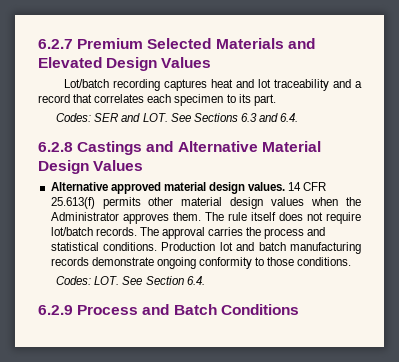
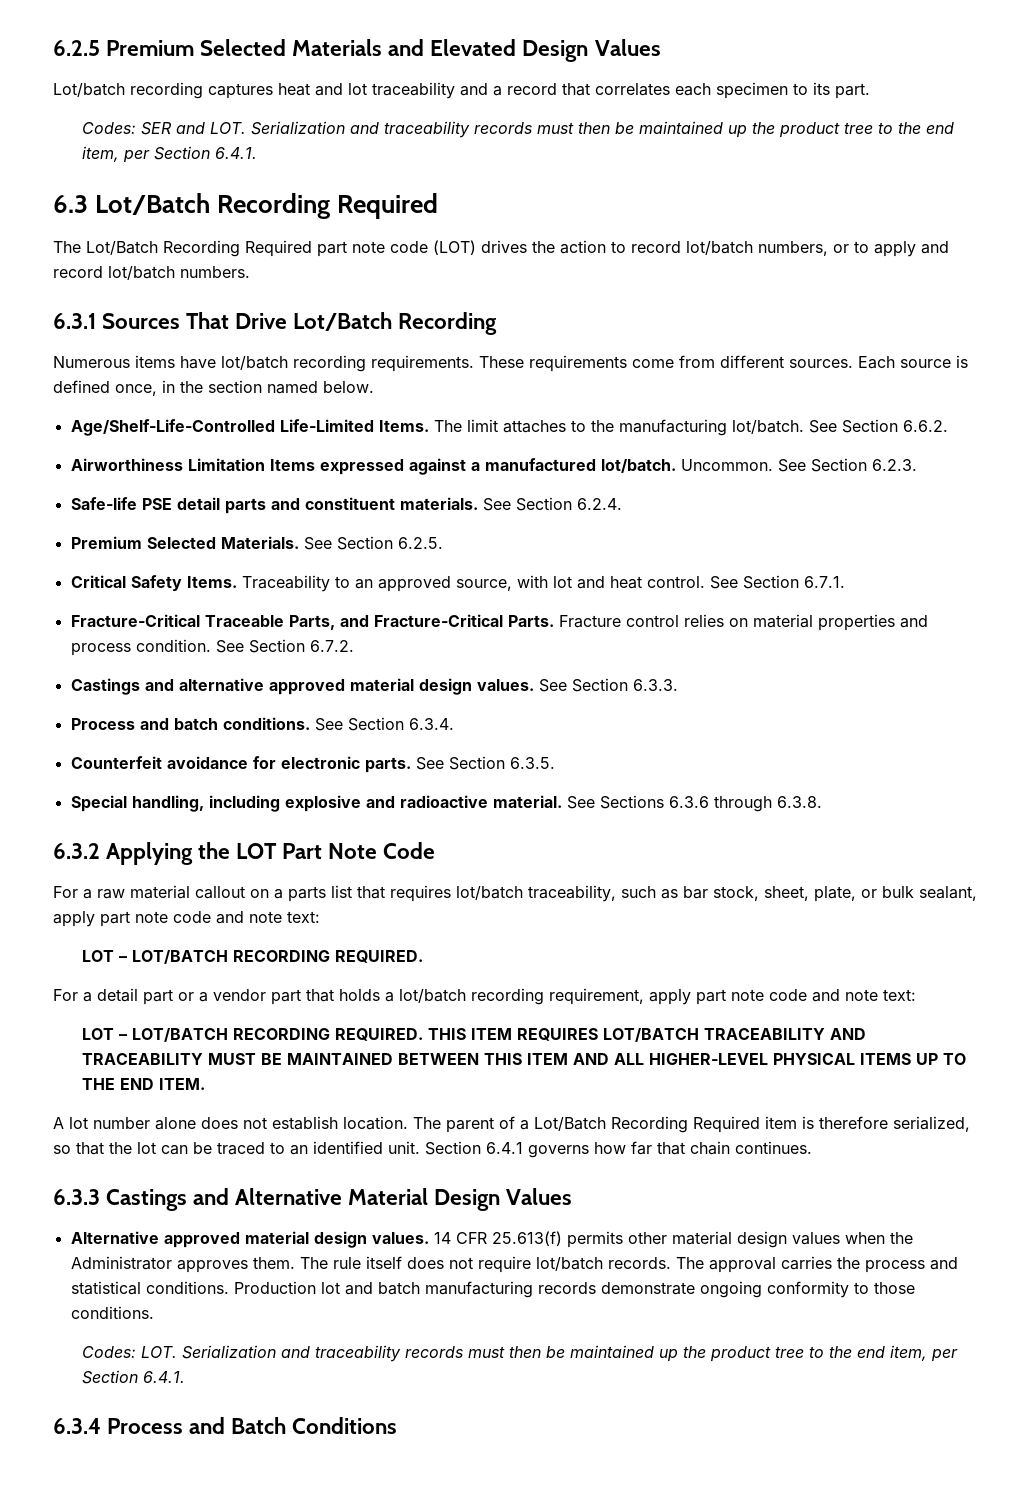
[38,39,73,49] 6.2.7 -> [53,40,100,56] 6.2.5
[170,113,299,122] [38,142,73,152] See Sections 6.3 and 6.4. // 6.2.8 -> [251,121,955,138] [82,146,258,163] [53,193,439,219] [53,240,949,257] [53,266,250,280] [53,312,498,335] [53,355,968,372] [53,380,374,396] [70,419,948,436] [70,458,917,475] [70,497,622,514] [70,536,443,550] [70,575,845,592] [70,614,928,631] [70,639,354,656] [70,678,678,695] [70,717,454,731] [70,756,555,773] [70,795,822,812] [53,842,436,865] [53,885,977,902] [53,911,320,927] [82,950,424,964] [53,988,916,1005] [82,1028,867,1042] [82,1053,967,1065] [82,1078,206,1090] [53,1116,970,1133] [53,1141,812,1158] [53,1189,100,1205] Serialization and traceability records must then be maintained up the product tree to the end item, per Section 6.4.1. // 6.3 Lot/Batch Recording Required // The Lot/Batch Recording Required part note code (LOT) drives the action to record lot/batch numbers, or to apply and record lot/batch numbers. // 6.3.1 Sources That Drive Lot/Batch Recording // Numerous items have lot/batch recording requirements. These requirements come from different sources. Each source is defined once, in the section named below. // Age/Shelf-Life-Controlled Life-Limited Items. The limit attaches to the manufacturing lot/batch. See Section 6.6.2. // Airworthiness Limitation Items expressed against a manufactured lot/batch. Uncommon. See Section 6.2.3. // Safe-life PSE detail parts and constituent materials. See Section 6.2.4. // Premium Selected Materials. See Section 6.2.5. // Critical Safety Items. Traceability to an approved source, with lot and heat control. See Section 6.7.1. // Fracture-Critical Traceable Parts, and Fracture-Critical Parts. Fracture control relies on material properties and process condition. See Section 6.7.2. // Castings and alternative approved material design values. See Section 6.3.3. // Process and batch conditions. See Section 6.3.4. // Counterfeit avoidance for electronic parts. See Section 6.3.5. // Special handling, including explosive and radioactive material. See Sections 6.3.6 through 6.3.8. // 6.3.2 Applying the LOT Part Note Code // For a raw material callout on a parts list that requires lot/batch traceability, such as bar stock, sheet, plate, or bulk sealant, apply part note code and note text: // LOT – LOT/BATCH RECORDING REQUIRED. // For a detail part or a vendor part that holds a lot/batch recording requirement, apply part note code and note text: // LOT – LOT/BATCH RECORDING REQUIRED. THIS ITEM REQUIRES LOT/BATCH TRACEABILITY AND TRACEABILITY MUST BE MAINTAINED BETWEEN THIS ITEM AND ALL HIGHER-LEVEL PHYSICAL ITEMS UP TO THE END ITEM. // A lot number alone does not establish location. The parent of a Lot/Batch Recording Required item is therefore serialized, so that the lot can be traced to an identified unit. Section 6.4.1 governs how far that chain continues. // 6.3.3
[122,276,205,285] [38,305,73,315] See Section 6.4. // 6.2.9 -> [182,1345,959,1362] [82,1370,186,1384] [53,1418,101,1434] Serialization and traceability records must then be maintained up the product tree to the end item, per Section 6.4.1. // 6.3.4

